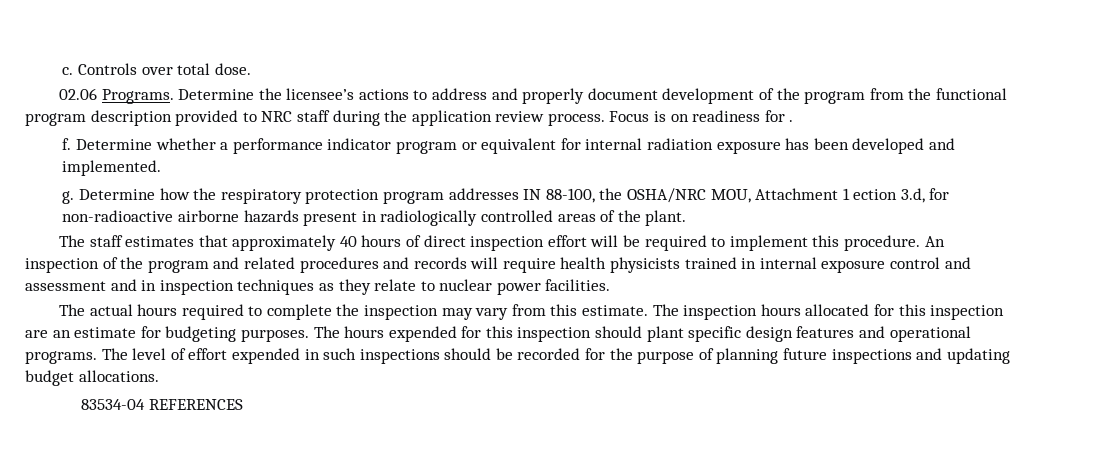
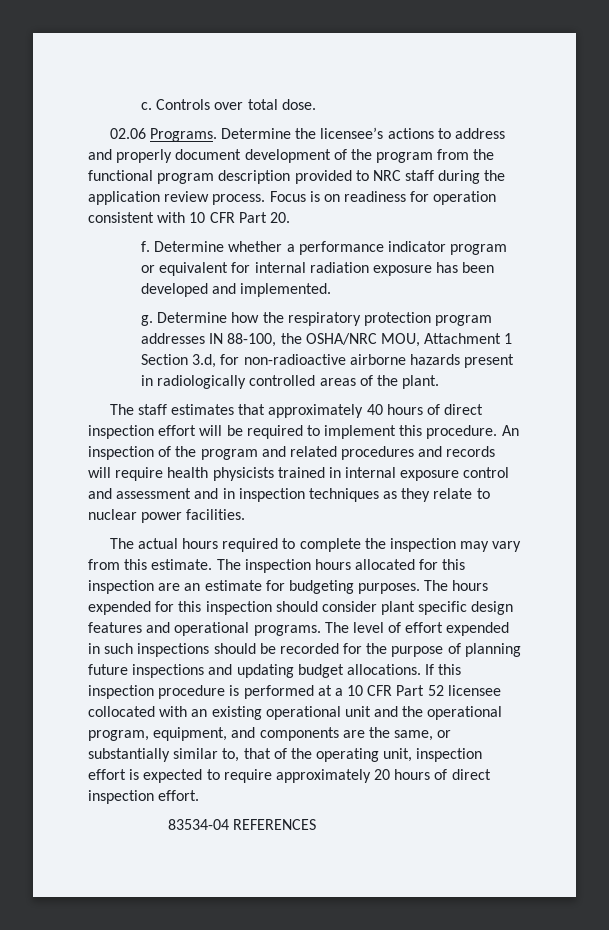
[789,120,794,122] . -> [433,191,497,205] [88,212,290,223] operation consistent with 10 CFR Part 20.
[853,189,898,200] ection -> [141,354,189,365] Section
(643, 332) none -> [321,601,377,612] consider
(159, 376) none -> [425,664,462,675] [88,685,501,699] [88,706,503,720] [88,727,452,741] [88,748,483,762] [88,769,491,783] [88,790,200,804] If this inspection procedure is performed at a 10 CFR Part 52 licensee collocated with an existing operational unit and the operational program, equipment, and components are the same, or substantially similar to, that of the operating unit, inspection effort is expected to require approximately 20 hours of direct inspection effort.

